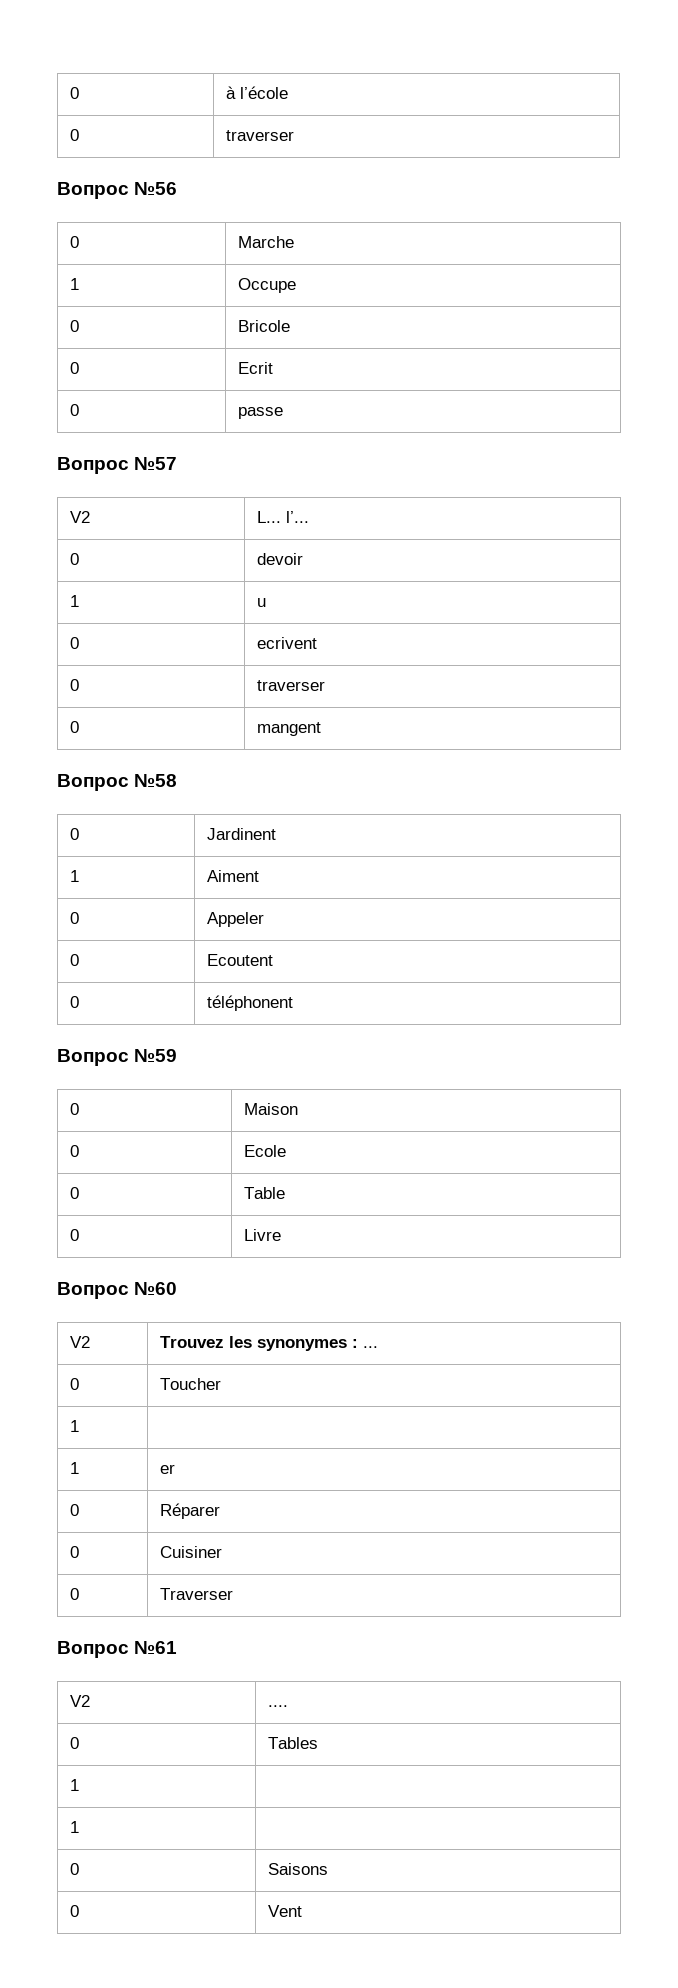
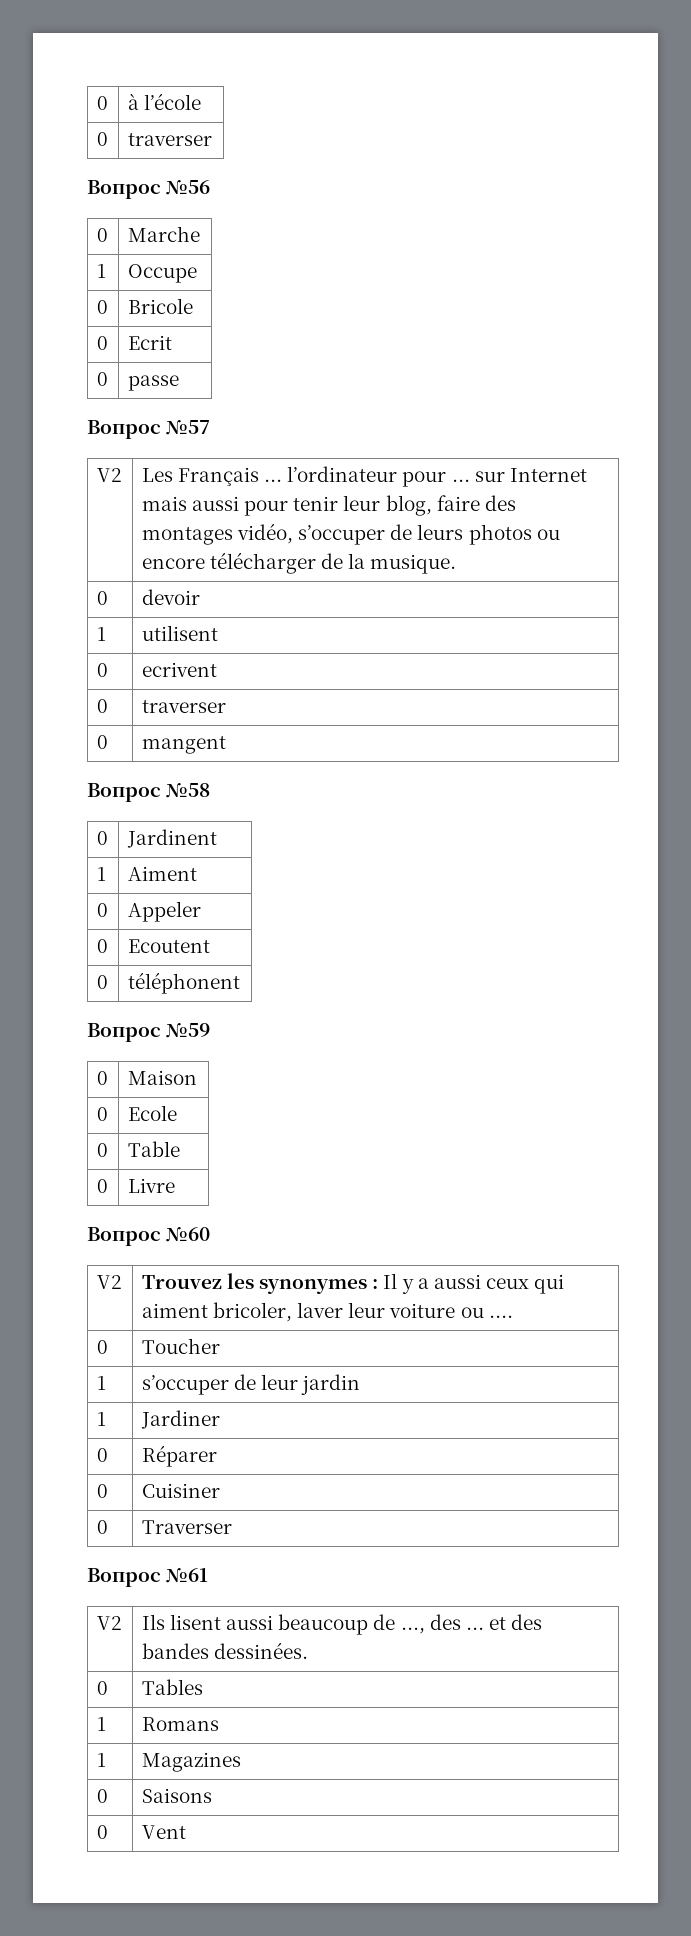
[257,511,310,523] L... l’... -> [141,466,587,487] [141,495,516,516] [141,523,560,545] [141,552,457,574] Les Français ... l’ordinateur pour ... sur Internet mais aussi pour tenir leur blog, faire des montages vidéo, s’occuper de leurs photos ou encore télécharger de la musique.
[257,598,267,607] u -> [141,625,218,641] utilisent
[363,1346,379,1348] ... -> [383,1273,565,1294] [141,1302,513,1322] Il y a aussi ceux qui aiment bricoler, laver leur voiture ou ....
[70,1462,80,1474] [160,1464,176,1474] // 1 | er -> [141,1374,361,1395] [96,1412,106,1426] [140,1410,220,1429] s’occuper de leur jardin // 1 | Jardiner
[268,1705,289,1707] .... -> [141,1614,543,1635] [141,1642,309,1659] Ils lisent aussi beaucoup de ..., des ... et des bandes dessinées.
[70,1821,80,1833] // 1 | -> [141,1717,219,1731] [96,1753,106,1767] [141,1752,241,1772] Romans // 1 | Magazines

